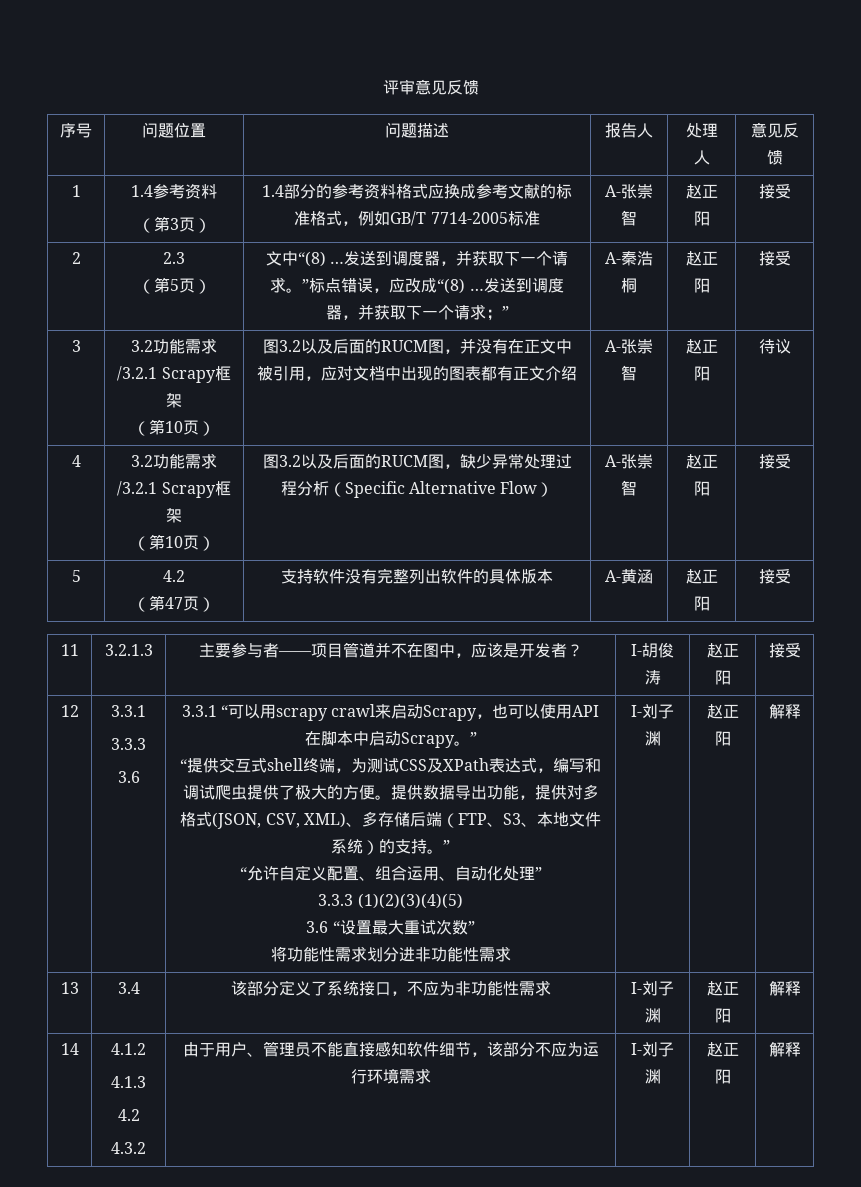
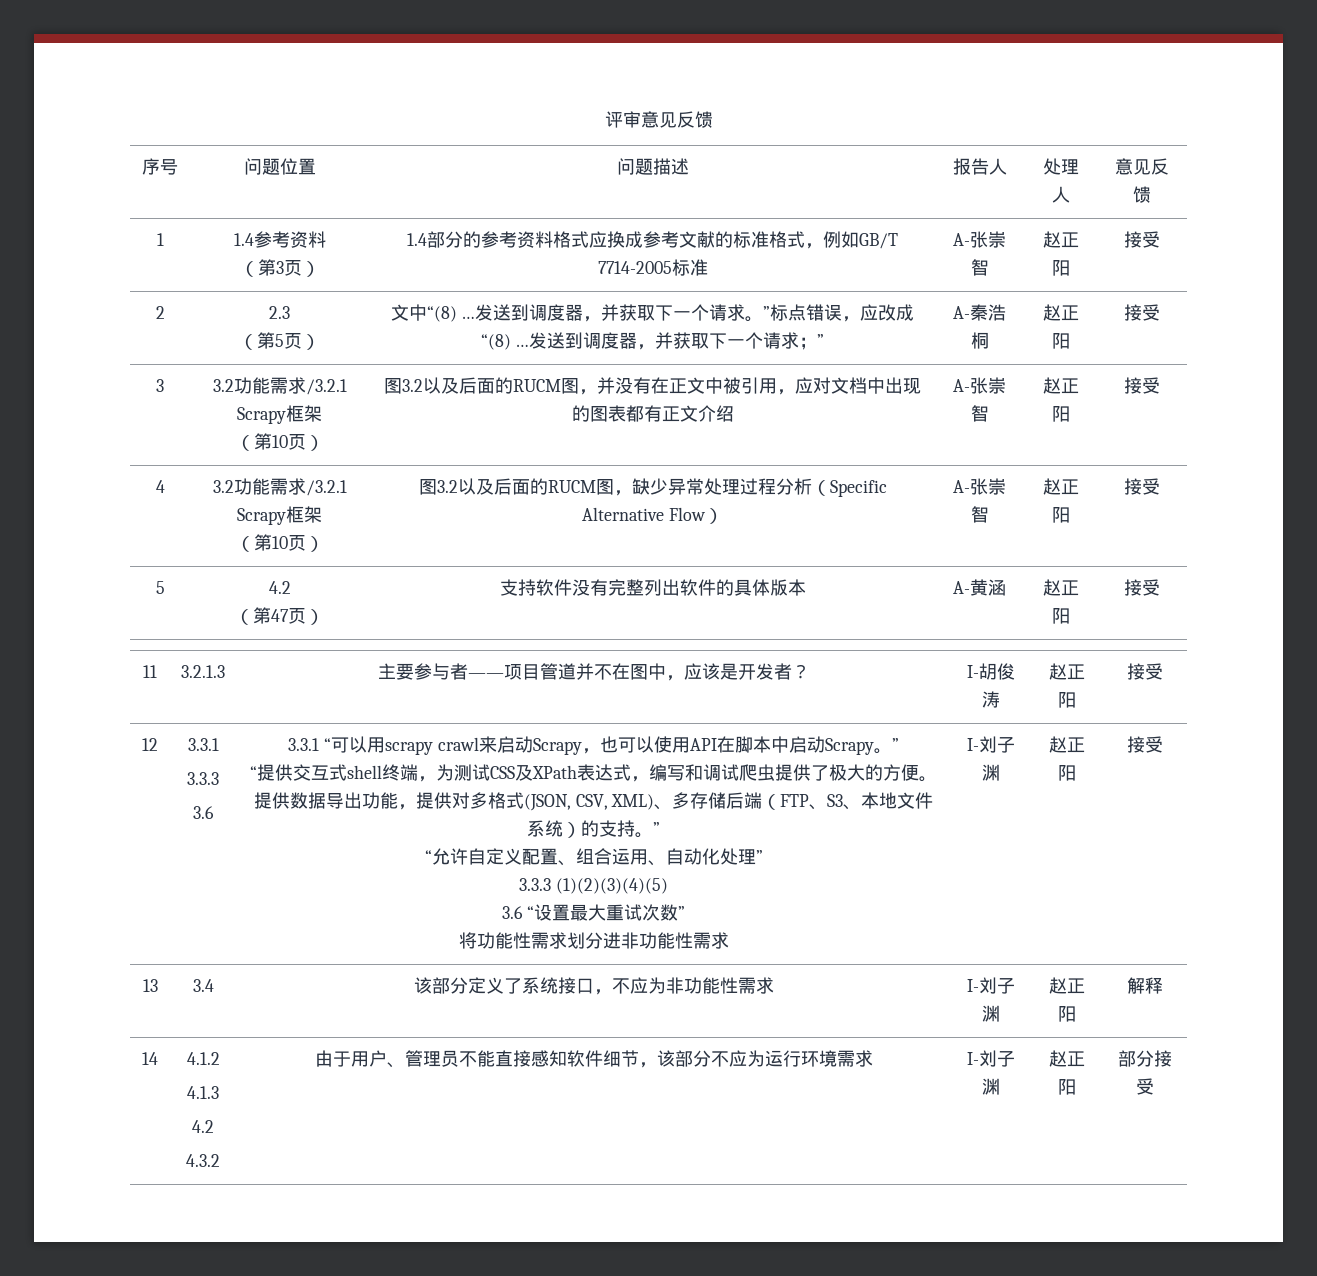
[758,339,791,354] 待议 -> [1124,377,1160,394] 接受
[768,704,801,719] 解释 -> [1126,736,1163,753] 接受
[768,1042,801,1057] 解释 -> [1117,1050,1172,1067] [1135,1078,1154,1095] 部分接受

